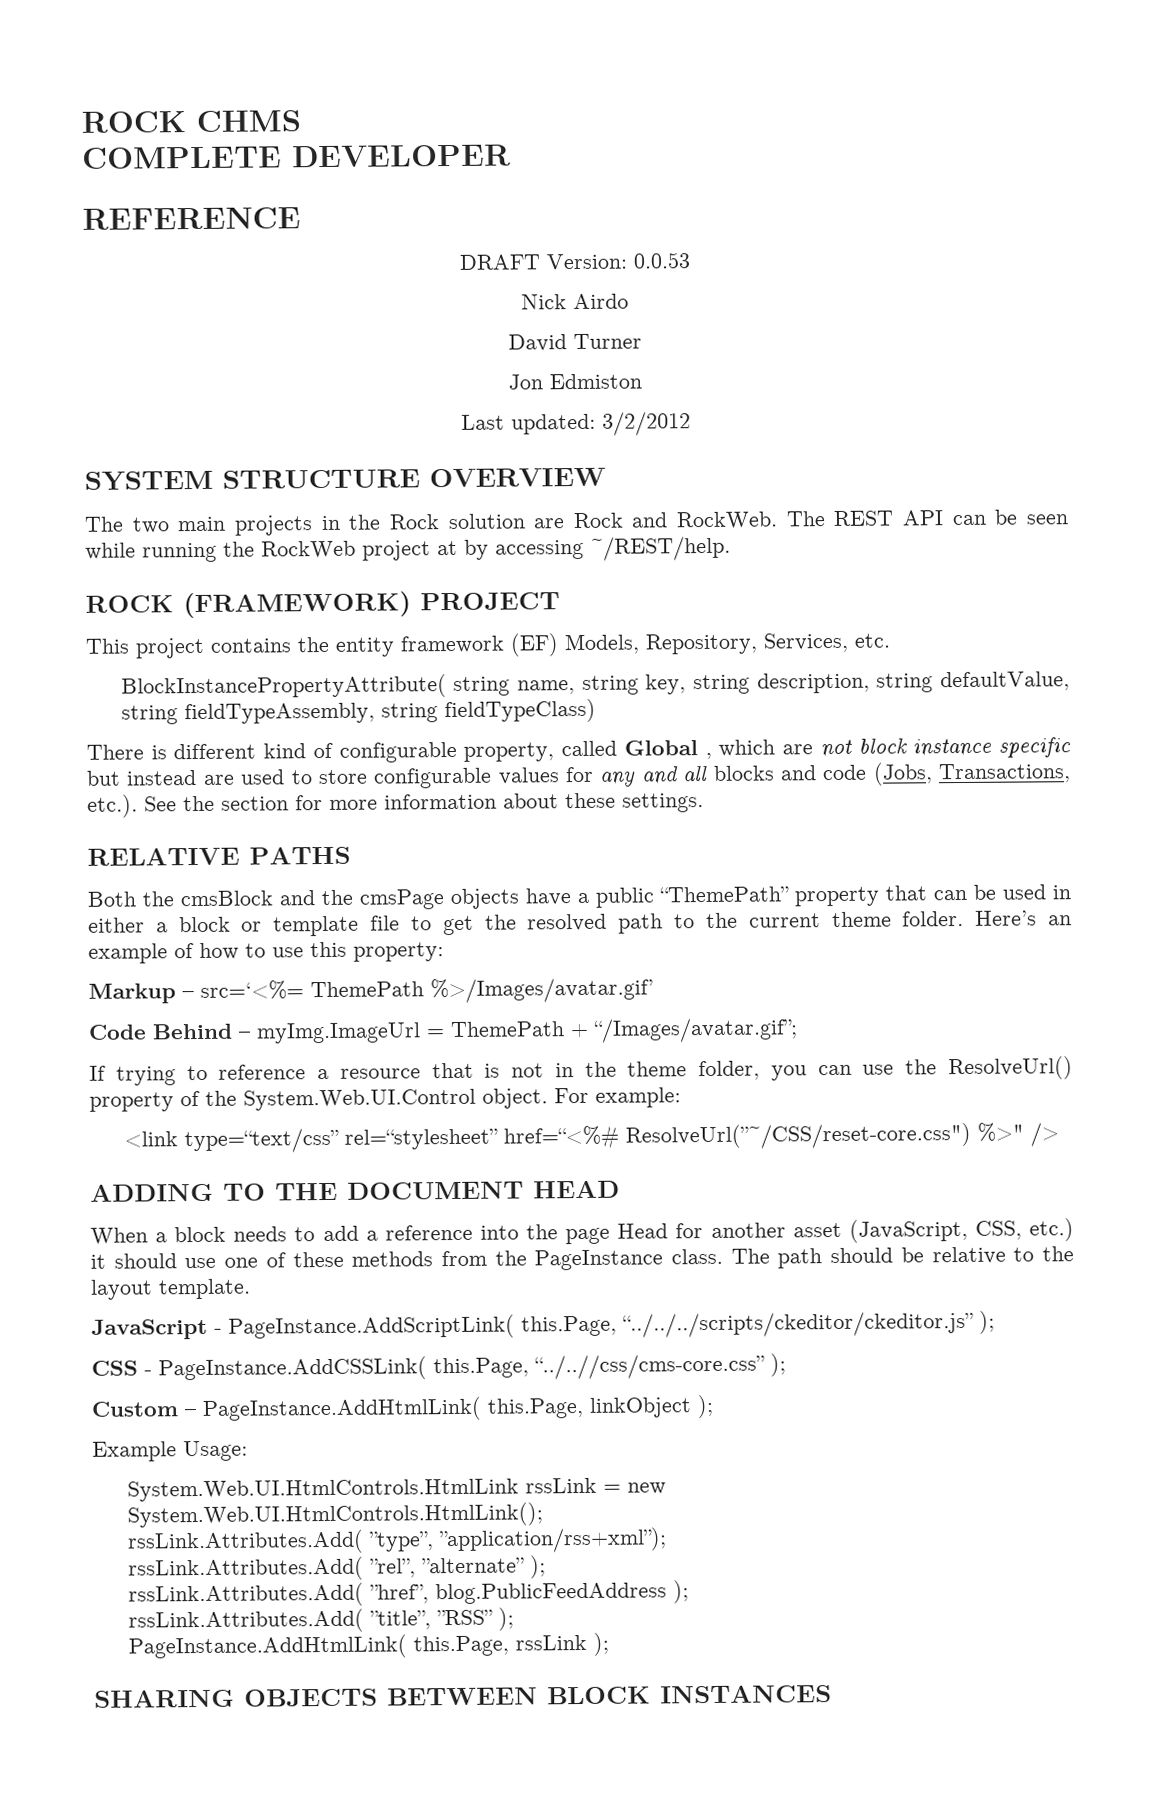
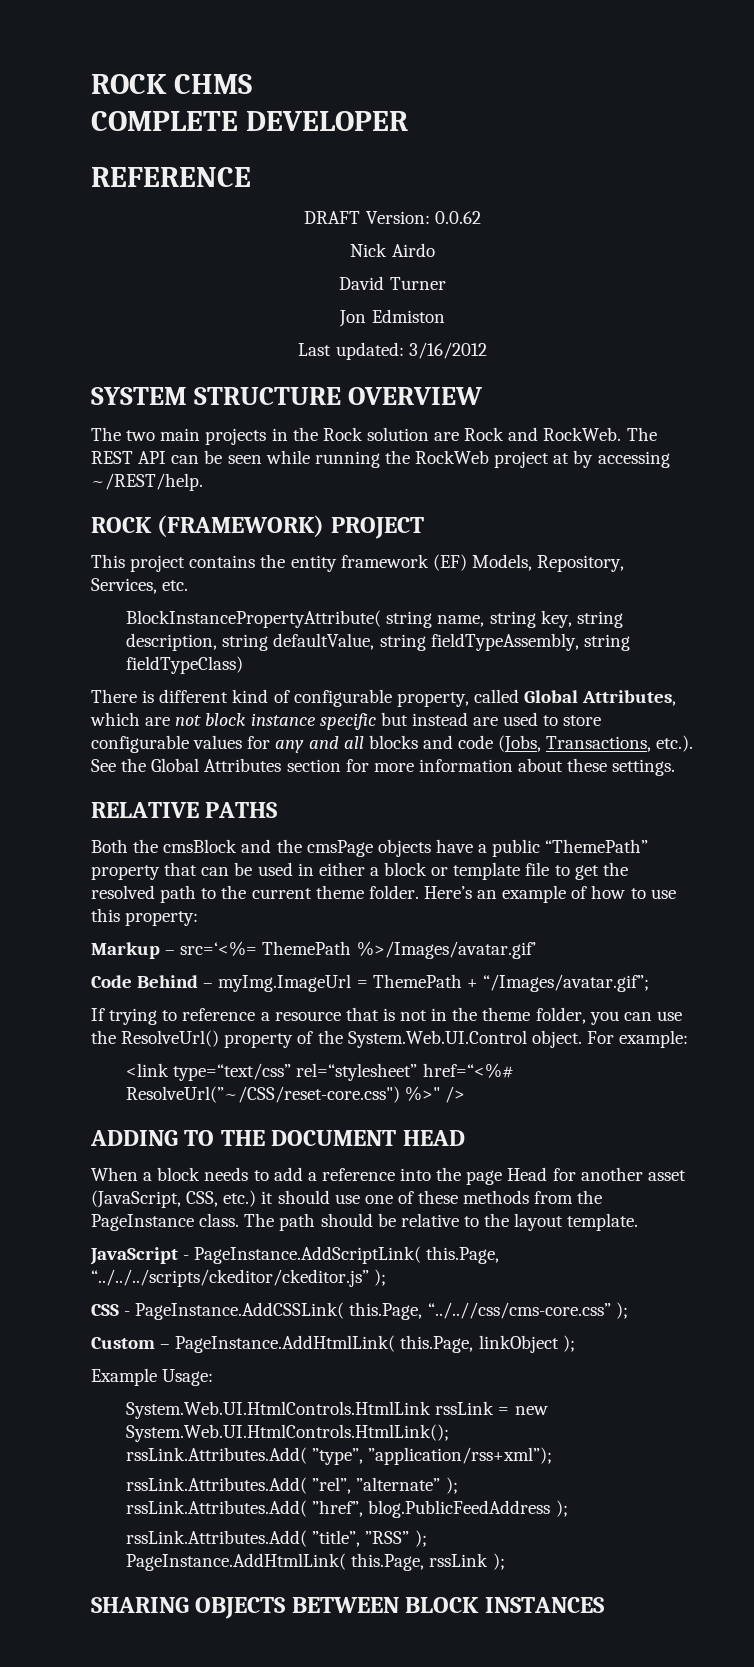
[632,252,691,269] 0.0.53 -> [434,211,481,224] 0.0.62
[602,411,691,436] 3/2/2012 -> [408,342,487,359] 3/16/2012
[704,752,712,760] , -> [582,690,677,706] Attributes,
(215, 803) none -> [151,758,282,772] Global Attributes

